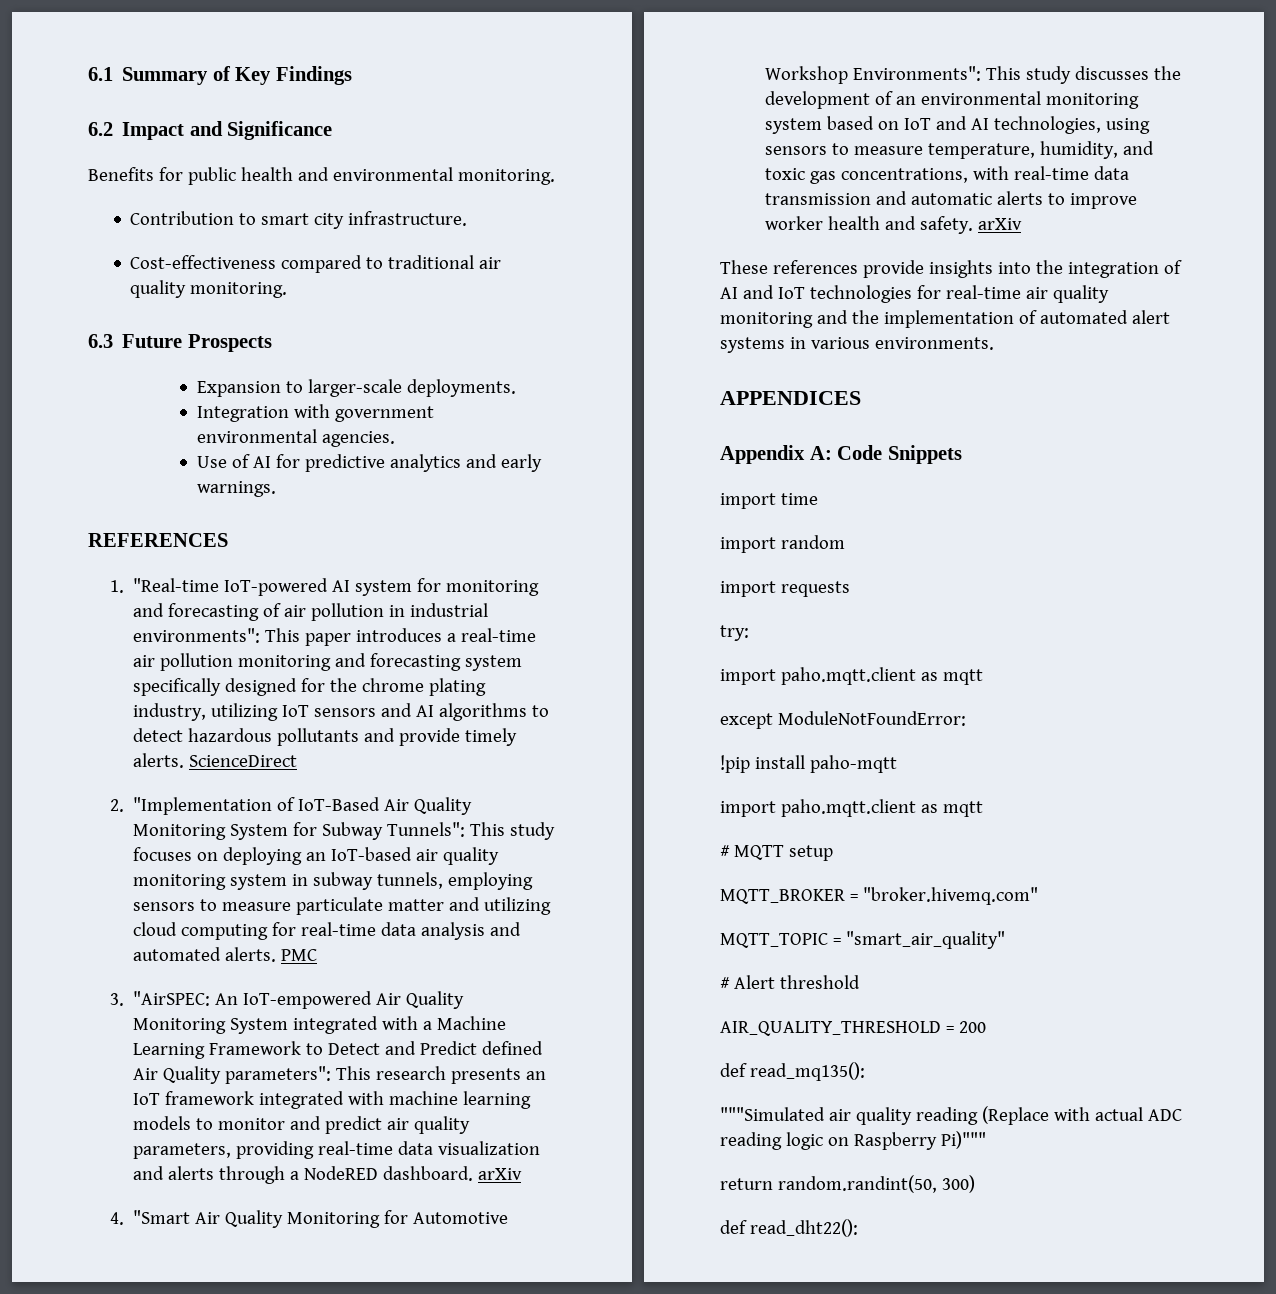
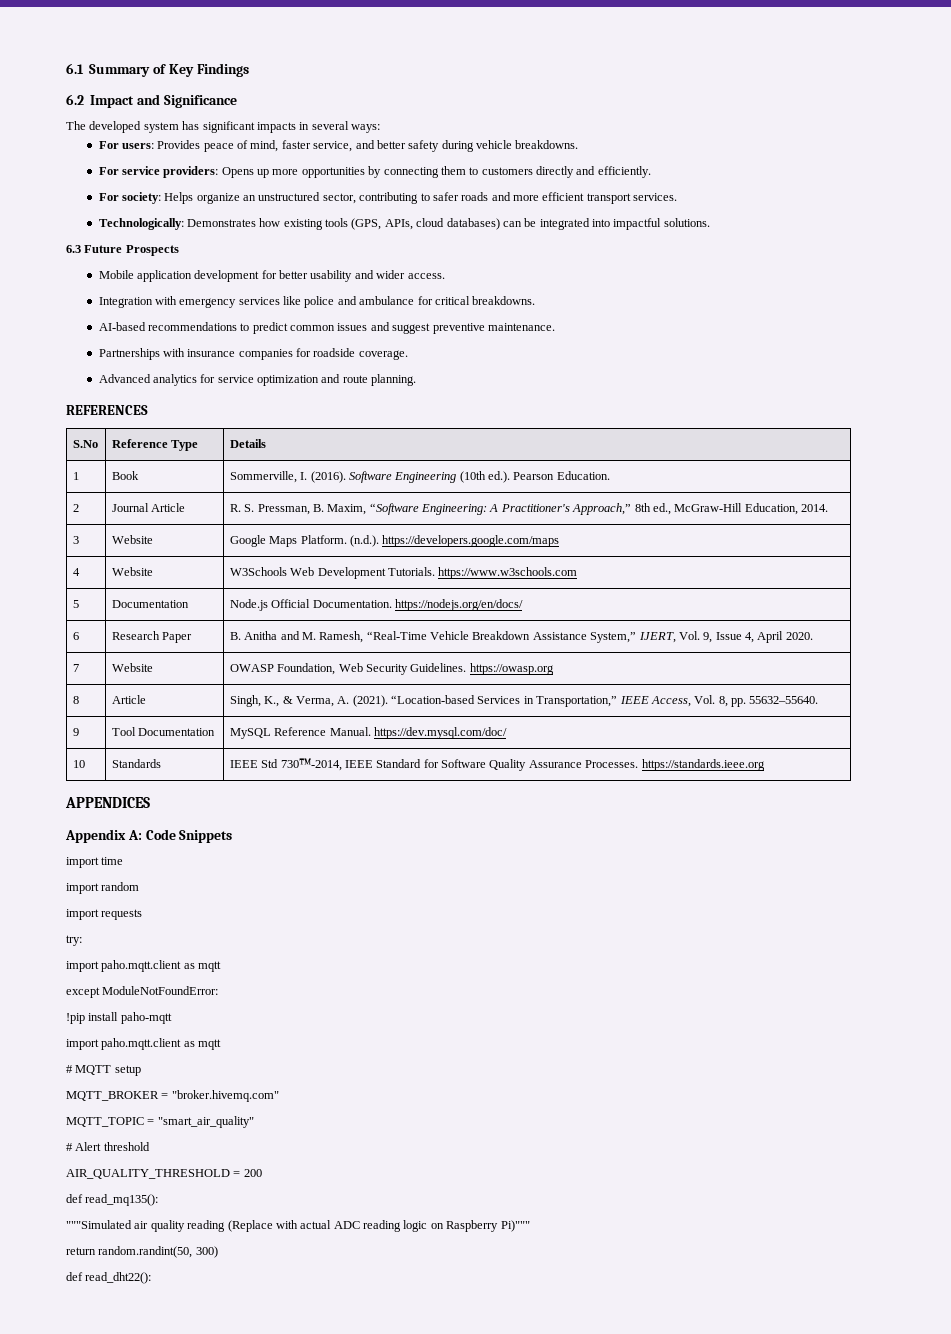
[88,167,555,185] [130,211,468,229] [130,255,502,273] [130,280,288,298] [88,334,272,352] [196,379,516,397] [196,404,434,422] [196,429,395,447] [196,454,542,472] [196,481,276,497] [88,533,228,547] [110,578,540,596] [133,603,489,621] [133,628,537,646] [133,653,523,671] [133,678,487,696] [133,703,550,721] [133,728,518,746] [133,753,298,768] [110,797,473,815] [133,822,556,840] [133,847,500,865] [133,872,534,890] [133,897,552,915] [133,922,522,940] [133,947,318,962] [110,991,465,1009] [133,1016,507,1034] [133,1041,544,1059] [133,1066,547,1084] [133,1091,532,1109] [133,1116,471,1134] [133,1141,541,1159] [133,1166,523,1184] [110,1210,509,1228] [765,66,1182,84] [765,91,1140,109] [765,116,1151,134] [765,141,1155,159] [765,166,1130,184] [765,191,1138,209] [765,216,1023,234] [720,260,1182,278] [720,285,1109,303] [720,310,1170,328] [720,337,994,353] Benefits for public health and environmental monitoring. // Contribution to smart city infrastructure. // Cost-effectiveness compared to traditional air quality monitoring. // 6.3 Future Prospects // Expansion to larger-scale deployments. // Integration with government environmental agencies. // Use of AI for predictive analytics and early warnings. // REFERENCES // 1. "Real-time IoT-powered AI system for monitoring and forecasting of air pollution in industrial environments": This paper introduces a real-time air pollution monitoring and forecasting system specifically designed for the chrome plating industry, utilizing IoT sensors and AI algorithms to detect hazardous pollutants and provide timely alerts. ScienceDirect // 2. "Implementation of IoT-Based Air Quality Monitoring System for Subway Tunnels": This study focuses on deploying an IoT-based air quality monitoring system in subway tunnels, employing sensors to measure particulate matter and utilizing cloud computing for real-time data analysis and automated alerts. PMC // 3. "AirSPEC: An IoT-empowered Air Quality Monitoring System integrated with a Machine Learning Framework to Detect and Predict defined Air Quality parameters": This research presents an IoT framework integrated with machine learning models to monitor and predict air quality parameters, providing real-time data visualization and alerts through a NodeRED dashboard. arXiv // 4. "Smart Air Quality Monitoring for Automotive Workshop Environments": This study discusses the development of an environmental monitoring system based on IoT and AI technologies, using sensors to measure temperature, humidity, and toxic gas concentrations, with real-time data transmission and automatic alerts to improve worker health and safety. arXiv // These references provide insights into the integration of AI and IoT technologies for real-time air quality monitoring and the implementation of automated alert systems in various environments. -> [66,121,380,133] [98,140,579,152] [98,166,651,178] [98,192,678,204] [98,218,710,230] [66,245,179,256] [98,270,445,282] [98,296,536,308] [98,322,555,334] [98,348,408,360] [98,374,417,386] [66,405,148,415] [72,440,98,448] [111,439,199,451] [229,439,266,448] [72,472,79,480] [111,471,139,480] [229,471,610,483] [72,504,79,512] [111,503,186,512] [229,503,829,515] [72,536,79,544] [111,535,153,544] [229,535,560,547] [72,568,80,576] [111,567,153,576] [229,567,578,579] [72,600,79,608] [111,600,189,608] [229,599,523,611] [72,632,79,640] [111,631,193,643] [229,631,813,643] [72,664,79,672] [111,663,153,672] [229,663,554,675] [72,696,79,704] [111,695,146,704] [229,695,819,707] [72,728,79,736] [111,727,216,736] [229,727,507,739] [72,760,85,768] [111,759,161,768] [229,758,765,771] The developed system has significant impacts in several ways: // For users: Provides peace of mind, faster service, and better safety during vehicle breakdowns. // For service providers: Opens up more opportunities by connecting them to customers directly and efficiently. // For society: Helps organize an unstructured sector, contributing to safer roads and more efficient transport services. // Technologically: Demonstrates how existing tools (GPS, APIs, cloud databases) can be integrated into impactful solutions. // 6.3 Future Prospects // Mobile application development for better usability and wider access. // Integration with emergency services like police and ambulance for critical breakdowns. // AI-based recommendations to predict common issues and suggest preventive maintenance. // Partnerships with insurance companies for roadside coverage. // Advanced analytics for service optimization and route planning. // REFERENCES // S.No | Reference Type | Details // 1 | Book | Sommerville, I. (2016). Software Engineering (10th ed.). Pearson Education. // 2 | Journal Article | R. S. Pressman, B. Maxim, “Software Engineering: A Practitioner's Approach,” 8th ed., McGraw-Hill Education, 2014. // 3 | Website | Google Maps Platform. (n.d.). https://developers.google.com/maps // 4 | Website | W3Schools Web Development Tutorials. https://www.w3schools.com // 5 | Documentation | Node.js Official Documentation. https://nodejs.org/en/docs/ // 6 | Research Paper | B. Anitha and M. Ramesh, “Real-Time Vehicle Breakdown Assistance System,” IJERT, Vol. 9, Issue 4, April 2020. // 7 | Website | OWASP Foundation, Web Security Guidelines. https://owasp.org // 8 | Article | Singh, K., & Verma, A. (2021). “Location-based Services in Transportation,” IEEE Access, Vol. 8, pp. 55632–55640. // 9 | Tool Documentation | MySQL Reference Manual. https://dev.mysql.com/doc/ // 10 | Standards | IEEE Std 730™-2014, IEEE Standard for Software Quality Assurance Processes. https://standards.ieee.org

